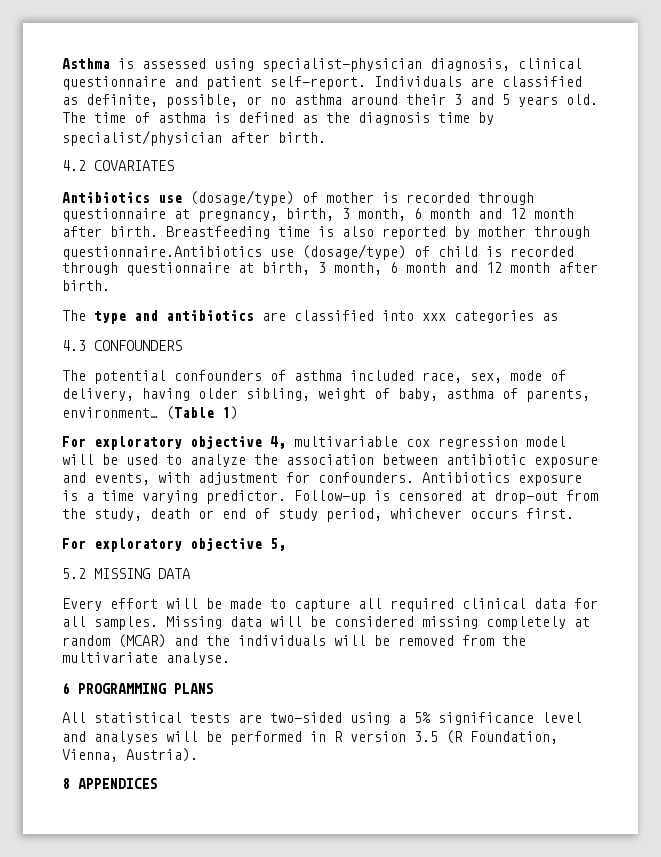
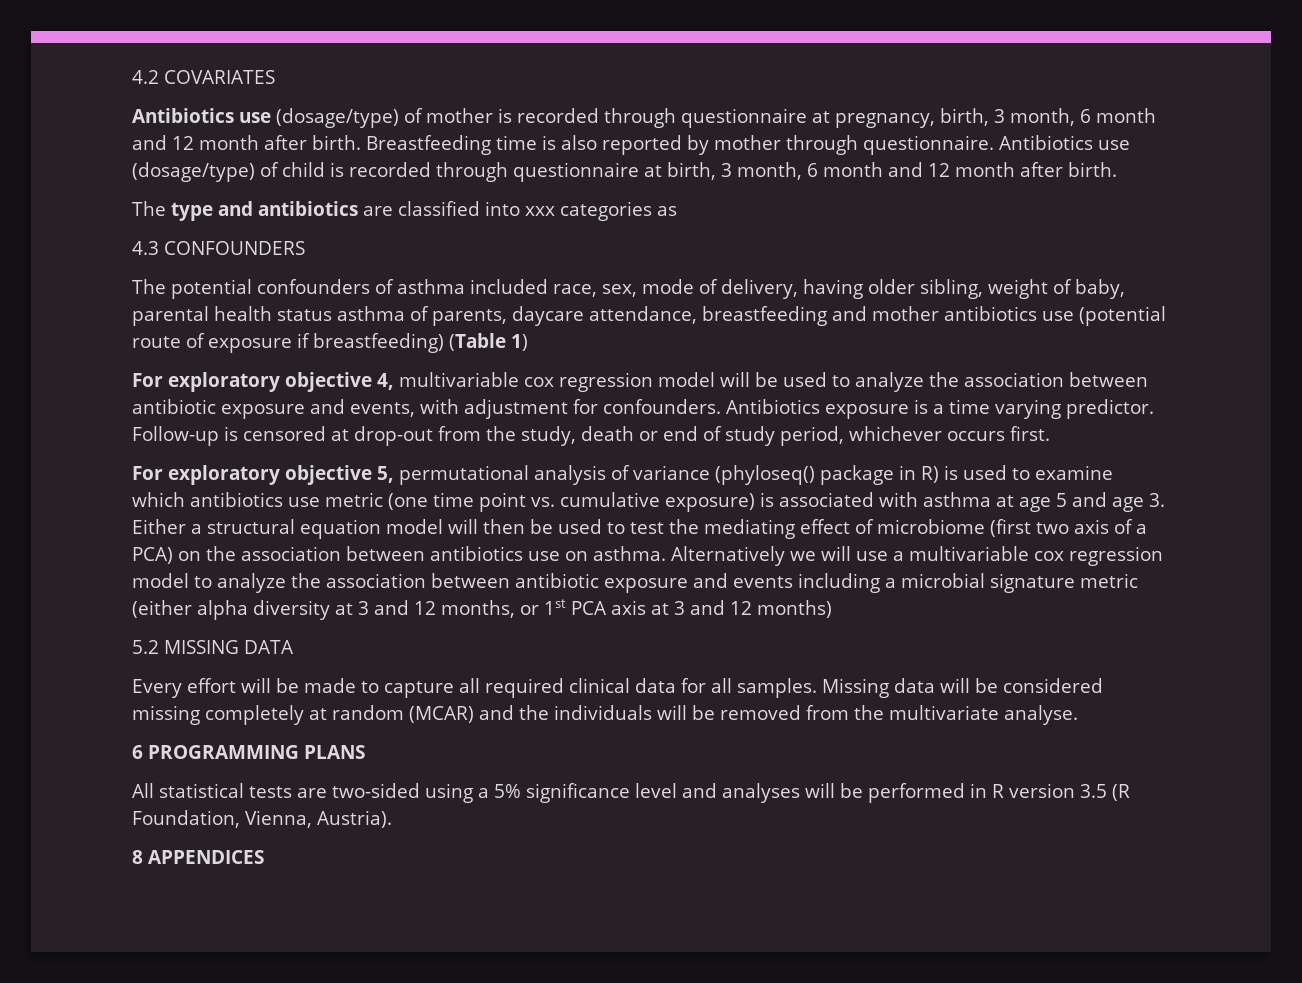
[62,58,582,72] [62,76,582,90] [62,94,598,108] [62,112,494,125] [62,130,326,146] Asthma is assessed using specialist-physician diagnosis, clinical questionnaire and patient self-report. Individuals are classified as definite, possible, or no asthma around their 3 and 5 years old. The time of asthma is defined as the diagnosis time by specialist/physician after birth. // -> (132, 77) none
[62,246,262,260] questionnaire.Antibiotics -> [863,135,1093,155] questionnaire. Antibiotics
[446,388,590,402] [62,407,158,418] asthma of parents, environment… -> [132,306,1166,326] [132,333,444,353] parental health status asthma of parents, daycare attendance, breastfeeding and mother antibiotics use (potential route of exposure if breastfeeding)
(286, 544) none -> [399,465,1113,485] [132,492,1165,512] [132,519,1147,539] [132,546,1163,566] [132,573,1138,593] [132,599,832,620] permutational analysis of variance (phyloseq() package in R) is used to examine which antibiotics use metric (one time point vs. cumulative exposure) is associated with asthma at age 5 and age 3. Either a structural equation model will then be used to test the mediating effect of microbiome (first two axis of a PCA) on the association between antibiotics use on asthma. Alternatively we will use a multivariable cox regression model to analyze the association between antibiotic exposure and events including a microbial signature metric (either alpha diversity at 3 and 12 months, or 1st PCA axis at 3 and 12 months)

